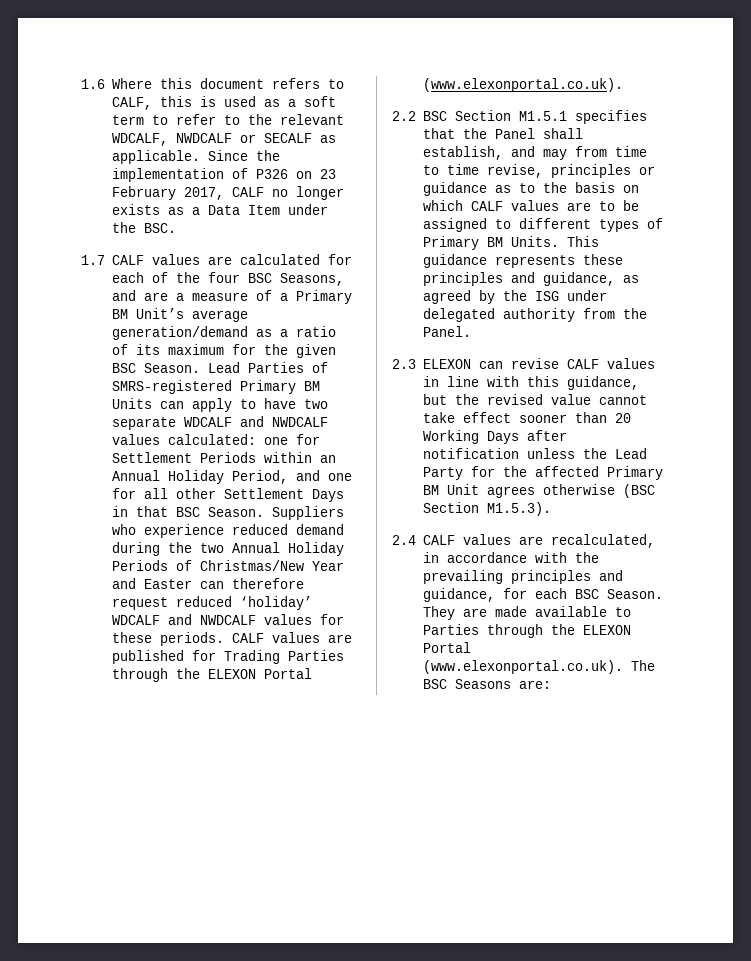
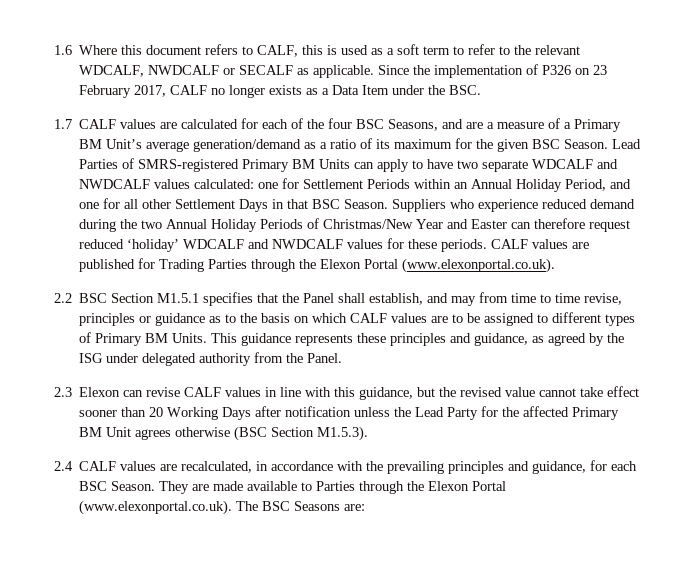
[207,669,256,679] ELEXON -> [320,259,362,269] Elexon
[422,359,471,369] ELEXON -> [79,387,121,397] Elexon
[582,625,631,635] ELEXON -> [428,481,470,491] Elexon

